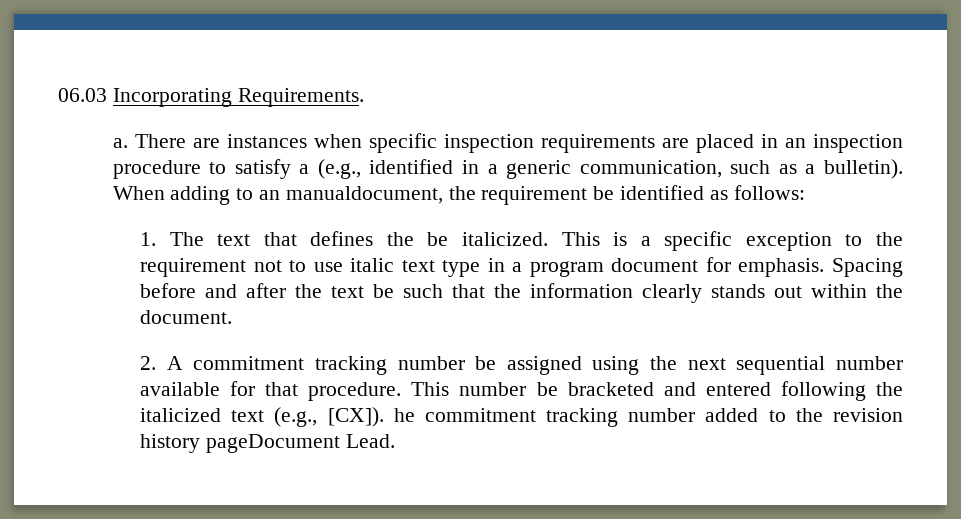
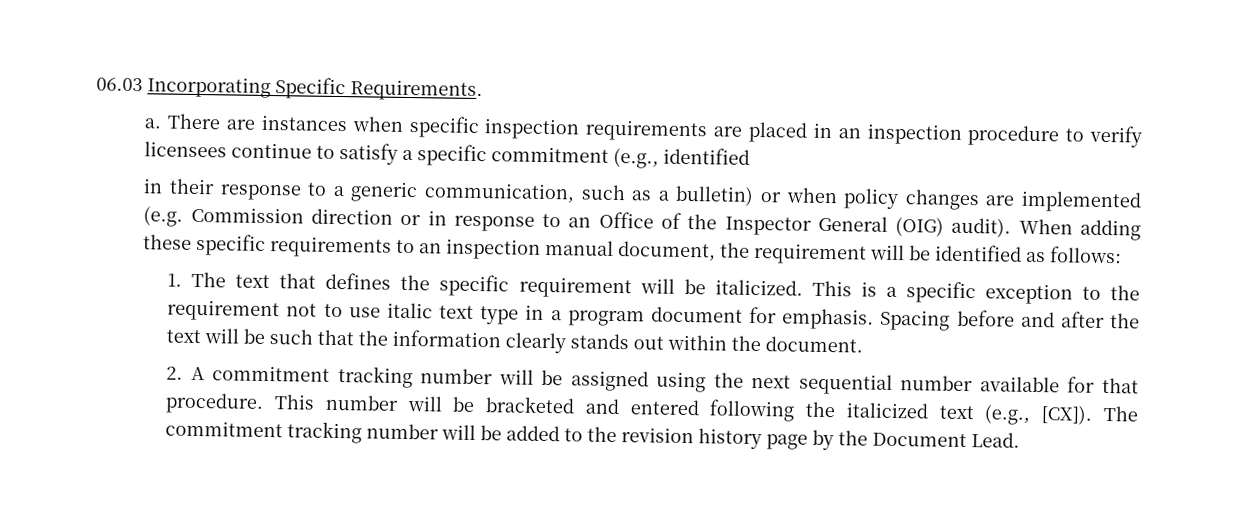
(232, 97) none -> [275,77,346,100] Specific
[234,159,480,179] satisfy a (e.g., identified in -> [1088,125,1142,148] [144,141,751,169] [143,178,328,201] verify licensees continue to satisfy a specific commitment (e.g., identified // in their response to
[824,159,903,179] [112,186,588,205] bulletin). When adding to an manualdocument, the requirement -> [675,185,1143,213] [143,206,1142,241] [143,233,906,265] bulletin) or when policy changes are implemented (e.g. Commission direction or in response to an Office of the Inspector General (OIG) audit). When adding these specific requirements to an inspection manual document, the requirement will
(414, 239) none -> [439,274,675,299] specific requirement will
(364, 292) none -> [204,328,240,344] will
(465, 363) none -> [498,369,534,385] will
(527, 389) none -> [406,396,443,412] will
[393,408,696,427] he commitment tracking number -> [1102,405,1138,422] [165,420,503,444] The commitment tracking number will be
[205,434,340,453] pageDocument -> [766,429,968,451] page by the Document

